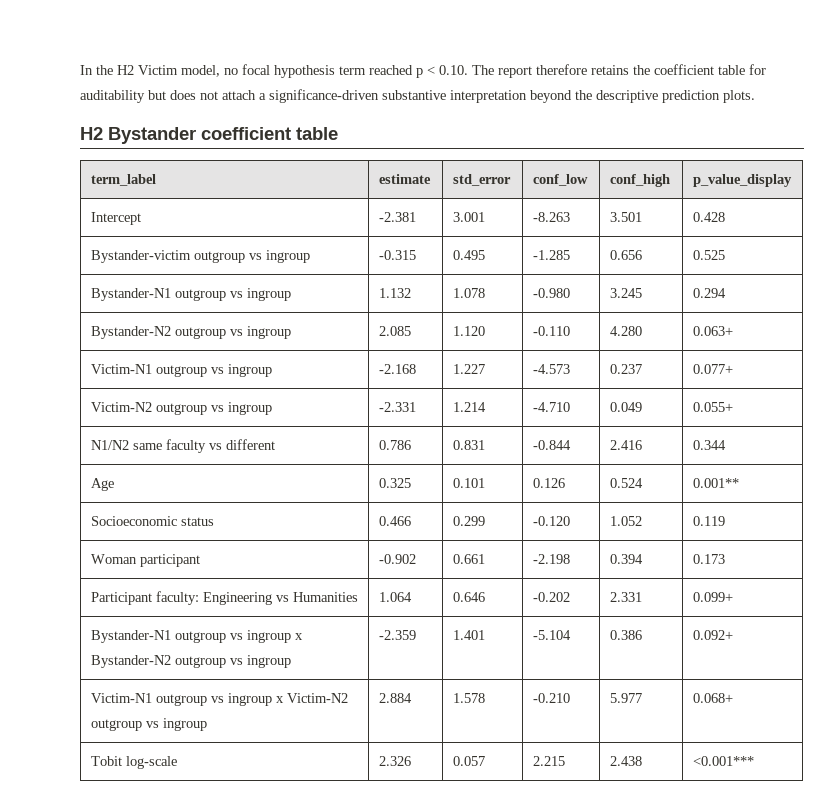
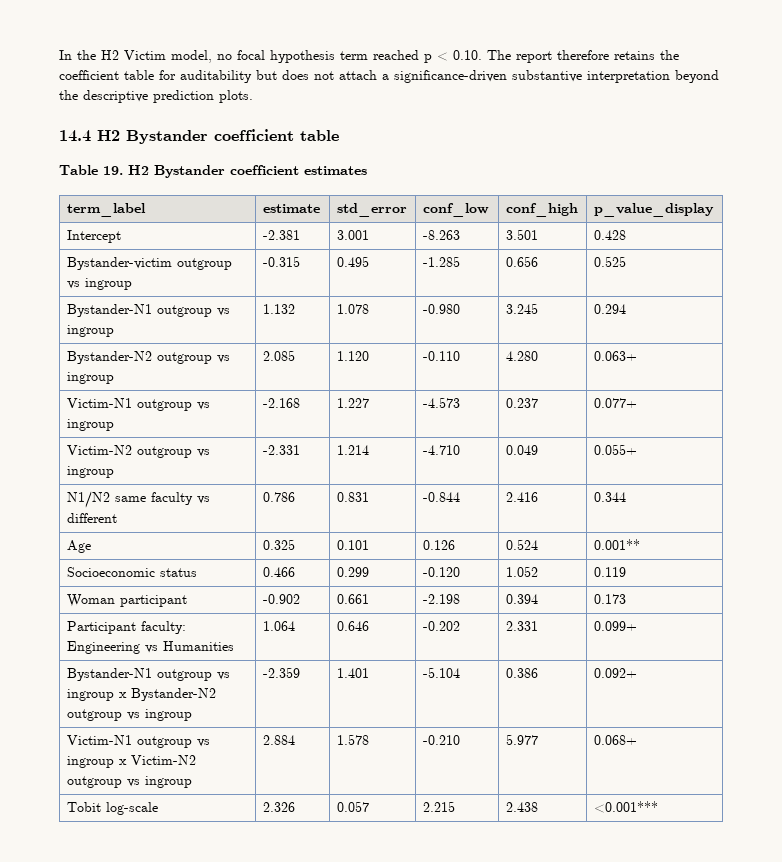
(755, 96) none -> [59,130,91,142] 14.4
(338, 133) none -> [59,165,367,178] // Table 19. H2 Bystander coefficient estimates

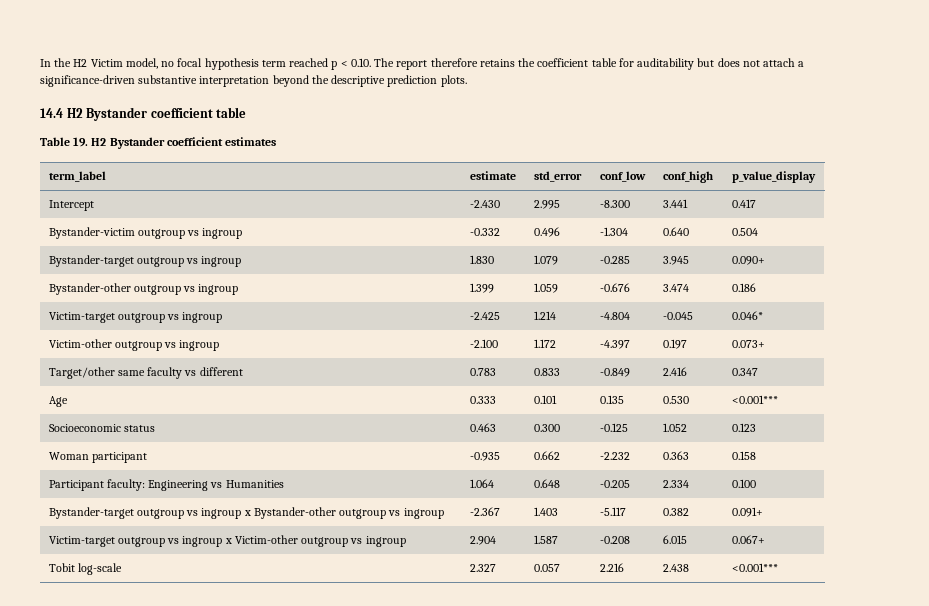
[262,230,300,240] [336,230,369,240] [422,230,460,240] [505,229,538,240] [593,230,626,240] -2.381 | 3.001 | -8.263 | 3.501 | 0.428 -> [469,200,500,208] [533,200,560,209] [599,200,630,208] [662,199,688,208] [731,199,756,208] -2.430 | 2.995 | -8.300 | 3.441 | 0.417
[262,256,300,267] [336,256,369,267] [422,256,460,267] [505,256,538,267] [593,256,626,267] [66,304,230,317] [66,325,114,337] [262,304,295,314] [336,304,369,314] [422,304,460,314] [505,303,538,314] [593,304,626,314] [66,351,230,364] [66,372,114,384] [262,350,295,361] [336,351,369,361] [422,351,460,361] [505,351,538,361] [593,351,637,361] [66,398,210,411] [66,419,114,431] [262,398,300,408] [336,398,369,408] [422,397,460,408] [505,398,538,408] [593,398,637,408] [66,445,210,458] [66,466,114,478] [262,445,300,455] [336,445,369,455] [422,445,460,455] [505,445,538,455] [593,444,637,455] [66,491,110,508] -0.315 | 0.495 | -1.285 | 0.656 | 0.525 // Bystander-N1 outgroup vs ingroup | 1.132 | 1.078 | -0.980 | 3.245 | 0.294 // Bystander-N2 outgroup vs ingroup | 2.085 | 1.120 | -0.110 | 4.280 | 0.063+ // Victim-N1 outgroup vs ingroup | -2.168 | 1.227 | -4.573 | 0.237 | 0.077+ // Victim-N2 outgroup vs ingroup | -2.331 | 1.214 | -4.710 | 0.049 | 0.055+ // N1/N2 -> [469,228,500,236] [533,227,560,237] [599,227,628,236] [662,227,689,236] [731,228,758,236] [48,255,242,267] [469,255,494,264] [533,255,558,265] [599,256,630,264] [662,256,689,265] [731,256,765,265] [48,283,239,295] [469,283,494,293] [533,283,558,293] [599,283,630,292] [662,284,689,292] [731,283,756,292] [48,312,223,323] [469,312,500,320] [533,311,556,320] [599,312,630,320] [662,312,693,320] [731,311,763,320] [48,339,220,351] [469,339,498,348] [533,339,556,348] [599,340,630,349] [662,339,687,349] [731,340,765,348] [48,367,115,379] -0.332 | 0.496 | -1.304 | 0.640 | 0.504 // Bystander-target outgroup vs ingroup | 1.830 | 1.079 | -0.285 | 3.945 | 0.090+ // Bystander-other outgroup vs ingroup | 1.399 | 1.059 | -0.676 | 3.474 | 0.186 // Victim-target outgroup vs ingroup | -2.425 | 1.214 | -4.804 | -0.045 | 0.046* // Victim-other outgroup vs ingroup | -2.100 | 1.172 | -4.397 | 0.197 | 0.073+ // Target/other
[262,492,295,502] [336,492,369,502] [422,492,460,502] 0.786 | 0.831 | -0.844 -> [469,368,496,376] [533,368,560,376] [599,368,630,377] 0.783 | 0.833 | -0.849
[593,492,626,502] 0.344 -> [731,368,758,376] 0.347
[262,539,295,550] 0.325 -> [469,396,496,404] 0.333
[422,540,455,550] [505,539,538,550] [593,539,640,550] 0.126 | 0.524 | 0.001** -> [599,395,624,404] [662,396,689,404] [731,395,778,404] 0.135 | 0.530 | <0.001***
[262,567,295,577] [336,567,369,577] [422,567,460,577] 0.466 | 0.299 | -0.120 -> [469,423,496,432] [533,424,560,432] [599,423,628,432] 0.463 | 0.300 | -0.125
[593,567,626,577] 0.119 -> [731,423,756,432] 0.123
[262,594,300,604] [336,594,369,604] [422,594,460,604] [505,594,538,604] [593,594,626,604] -0.902 | 0.661 | -2.198 | 0.394 | 0.173 -> [469,452,500,461] [533,451,560,460] [599,452,630,460] [662,451,689,460] [731,451,756,460] -0.935 | 0.662 | -2.232 | 0.363 | 0.158
[336,621,369,631] [422,621,460,631] [505,621,538,631] [593,621,637,631] [66,668,230,681] [66,688,216,701] [66,709,192,721] [262,667,300,678] [336,668,369,678] [422,667,460,678] [505,668,538,678] [593,668,637,678] [66,735,210,748] [66,755,196,768] [66,776,192,788] [262,735,295,745] [336,734,369,745] [422,735,460,745] [505,734,538,745] [593,735,637,745] 0.646 | -0.202 | 2.331 | 0.099+ // Bystander-N1 outgroup vs ingroup x Bystander-N2 outgroup vs ingroup | -2.359 | 1.401 | -5.104 | 0.386 | 0.092+ // Victim-N1 outgroup vs ingroup x Victim-N2 outgroup vs ingroup | 2.884 | 1.578 | -0.210 | 5.977 | 0.068+ -> [533,479,560,488] [599,480,630,488] [662,480,689,488] [731,479,756,488] [48,507,444,519] [469,507,500,516] [533,507,558,516] [599,507,626,516] [662,508,689,516] [731,507,763,517] [48,535,406,547] [469,536,496,545] [533,535,558,544] [599,536,630,544] [662,535,687,544] [731,535,765,544] 0.648 | -0.205 | 2.334 | 0.100 // Bystander-target outgroup vs ingroup x Bystander-other outgroup vs ingroup | -2.367 | 1.403 | -5.117 | 0.382 | 0.091+ // Victim-target outgroup vs ingroup x Victim-other outgroup vs ingroup | 2.904 | 1.587 | -0.208 | 6.015 | 0.067+
[262,802,295,812] 2.326 -> [469,564,496,572] 2.327
[422,801,455,812] 2.215 -> [599,563,624,572] 2.216

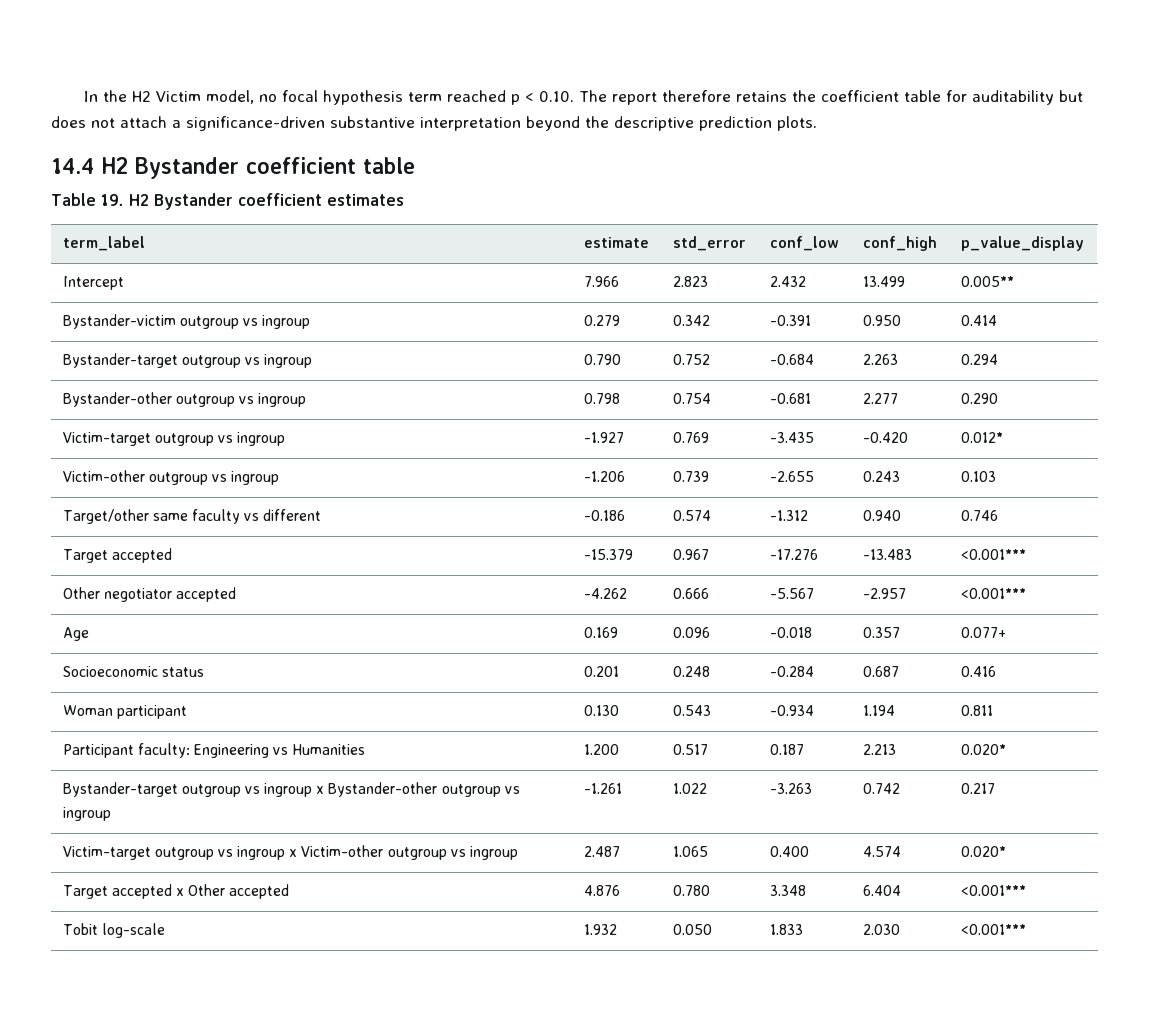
[469,200,500,208] [533,200,560,209] [599,200,630,208] [662,199,688,208] [731,199,756,208] -2.430 | 2.995 | -8.300 | 3.441 | 0.417 -> [583,276,619,287] [672,276,708,287] [769,276,806,287] [862,276,905,287] [960,276,1014,287] 7.966 | 2.823 | 2.432 | 13.499 | 0.005**
[469,228,500,236] [533,227,560,237] [599,227,628,236] [662,227,689,236] [731,228,758,236] -0.332 | 0.496 | -1.304 | 0.640 | 0.504 -> [583,315,620,326] [672,315,710,326] [769,315,811,326] [862,315,901,326] [960,315,997,326] 0.279 | 0.342 | -0.391 | 0.950 | 0.414
[469,255,494,264] [533,255,558,265] [599,256,630,264] [662,256,689,265] [731,256,765,265] [48,283,239,295] [469,283,494,293] [533,283,558,293] [599,283,630,292] [662,284,689,292] [731,283,756,292] 1.830 | 1.079 | -0.285 | 3.945 | 0.090+ // Bystander-other outgroup vs ingroup | 1.399 | 1.059 | -0.676 | 3.474 | 0.186 -> [583,354,621,365] [672,354,710,365] [769,354,814,365] [862,354,898,365] [960,354,998,365] [62,392,307,407] [583,393,620,404] [672,393,711,404] [769,393,811,404] [862,393,898,404] [960,393,998,404] 0.790 | 0.752 | -0.684 | 2.263 | 0.294 // Bystander-other outgroup vs ingroup | 0.798 | 0.754 | -0.681 | 2.277 | 0.290
[469,312,500,320] [533,311,556,320] [599,312,630,320] [662,312,693,320] [731,311,763,320] [48,339,220,351] [469,339,498,348] [533,339,556,348] [599,340,630,349] [662,339,687,349] [731,340,765,348] -2.425 | 1.214 | -4.804 | -0.045 | 0.046* // Victim-other outgroup vs ingroup | -2.100 | 1.172 | -4.397 | 0.197 | 0.073+ -> [583,432,624,443] [672,432,709,443] [769,432,814,443] [862,432,908,443] [960,432,1003,443] [62,470,280,485] [583,471,625,482] [672,471,709,482] [769,471,814,482] [862,471,900,482] [960,471,996,482] -1.927 | 0.769 | -3.435 | -0.420 | 0.012* // Victim-other outgroup vs ingroup | -1.206 | 0.739 | -2.655 | 0.243 | 0.103
[469,368,496,376] [533,368,560,376] [599,368,630,377] [662,367,687,376] [731,368,758,376] [48,396,68,407] [469,396,496,404] [533,395,557,404] [599,395,624,404] [662,396,689,404] [731,395,778,404] [48,424,155,432] [469,423,496,432] [533,424,560,432] [599,423,628,432] [662,423,687,432] [731,423,756,432] [48,452,147,463] [469,452,500,461] [533,451,560,460] [599,452,630,460] [662,451,689,460] [731,451,756,460] 0.783 | 0.833 | -0.849 | 2.416 | 0.347 // Age | 0.333 | 0.101 | 0.135 | 0.530 | <0.001*** // Socioeconomic status | 0.463 | 0.300 | -0.125 | 1.052 | 0.123 // Woman participant | -0.935 | 0.662 | -2.232 | 0.363 | 0.158 -> [583,510,625,521] [672,510,711,521] [769,510,808,521] [862,510,901,521] [960,510,998,521] [62,548,172,563] [583,549,633,560] [672,549,709,560] [769,549,818,560] [862,549,912,560] [960,549,1026,560] [62,587,236,602] [583,588,627,599] [672,588,709,599] [769,588,814,599] [862,588,906,599] [960,588,1026,599] [62,627,89,641] [583,627,618,638] [672,627,710,638] [769,627,812,638] [862,627,900,638] [960,627,1006,638] [62,666,204,677] [583,666,619,677] [672,666,710,677] [769,666,814,677] [862,666,899,677] [960,666,996,677] [62,705,187,719] [583,705,619,716] [672,705,711,716] [769,705,814,716] [862,705,895,716] [960,705,993,716] -0.186 | 0.574 | -1.312 | 0.940 | 0.746 // Target accepted | -15.379 | 0.967 | -17.276 | -13.483 | <0.001*** // Other negotiator accepted | -4.262 | 0.666 | -5.567 | -2.957 | <0.001*** // Age | 0.169 | 0.096 | -0.018 | 0.357 | 0.077+ // Socioeconomic status | 0.201 | 0.248 | -0.284 | 0.687 | 0.416 // Woman participant | 0.130 | 0.543 | -0.934 | 1.194 | 0.811
[469,479,494,488] [533,479,560,488] [599,480,630,488] [662,480,689,488] [731,479,756,488] 1.064 | 0.648 | -0.205 | 2.334 | 0.100 -> [583,744,619,755] [672,744,708,755] [769,744,804,755] [862,744,896,755] [960,744,1006,755] 1.200 | 0.517 | 0.187 | 2.213 | 0.020*
[469,507,500,516] [533,507,558,516] [599,507,626,516] [662,508,689,516] [731,507,763,517] -2.367 | 1.403 | -5.117 | 0.382 | 0.091+ -> [583,783,622,794] [672,783,707,794] [769,783,812,794] [862,783,900,794] [960,783,995,794] -1.261 | 1.022 | -3.263 | 0.742 | 0.217
[469,536,496,545] [533,535,558,544] [599,536,630,544] [662,535,687,544] [731,535,765,544] [48,563,122,575] [469,564,496,572] [533,564,560,572] [599,563,624,572] [662,564,689,572] 2.904 | 1.587 | -0.208 | 6.015 | 0.067+ // Tobit log-scale | 2.327 | 0.057 | 2.216 | 2.438 -> [583,846,620,857] [672,846,708,857] [769,846,809,857] [862,846,901,857] [960,846,1006,857] [62,884,290,899] [583,885,620,896] [672,885,710,896] [769,885,806,896] [862,885,901,896] [960,885,1026,896] [62,923,165,938] [583,924,617,935] [672,924,712,935] [769,924,803,935] [862,924,900,935] 2.487 | 1.065 | 0.400 | 4.574 | 0.020* // Target accepted x Other accepted | 4.876 | 0.780 | 3.348 | 6.404 | <0.001*** // Tobit log-scale | 1.932 | 0.050 | 1.833 | 2.030

